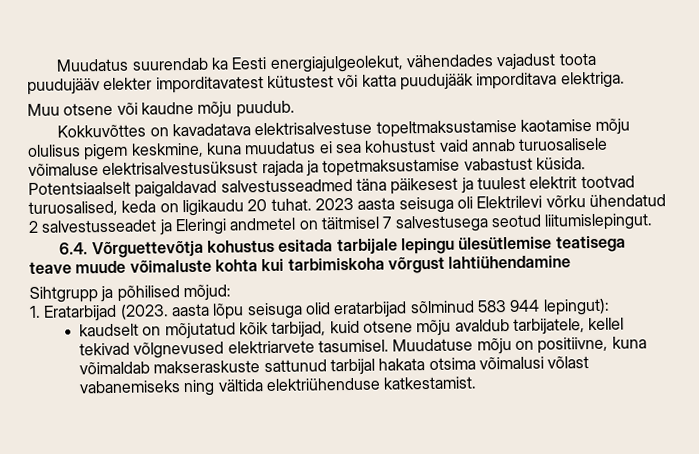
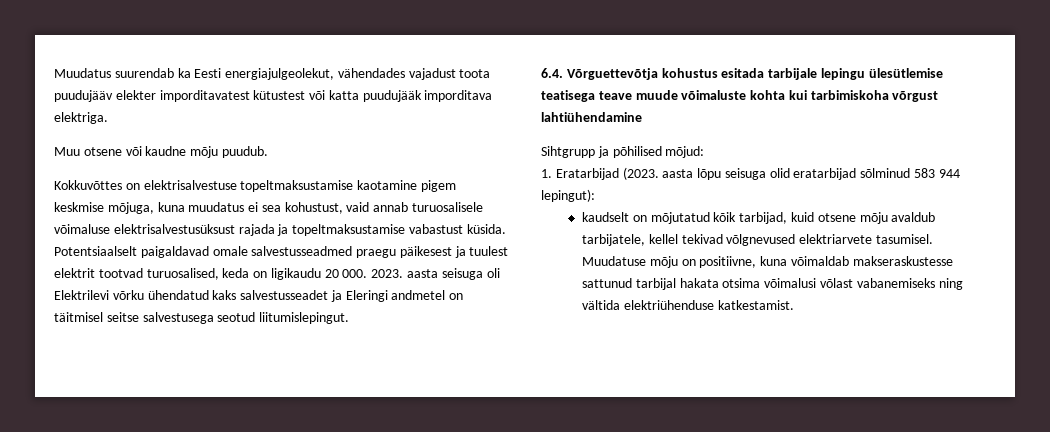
[171,123,251,137] kavadatava -> (140, 186) none
[519,118,631,135] [27,142,204,161] kaotamise mõju olulisus pigem keskmine, -> [357,180,456,192] [54,202,154,214] kaotamine pigem keskmise mõjuga,
[364,139,437,153] kohustust -> [284,202,343,214] kohustust,
[322,158,461,177] topetmaksustamise -> [292,224,406,236] topeltmaksustamise
[220,178,387,193] salvestusseadmed täna -> [212,246,397,258] omale salvestusseadmed praegu
[270,197,354,211] tuhat. 2023 -> [342,269,404,278] 000. 2023.
[28,220,39,233] 2 -> [212,290,237,300] kaks
[382,216,393,229] 7 -> [106,312,139,322] seitse
[153,360,261,374] makseraskuste -> [852,256,953,266] makseraskustesse

